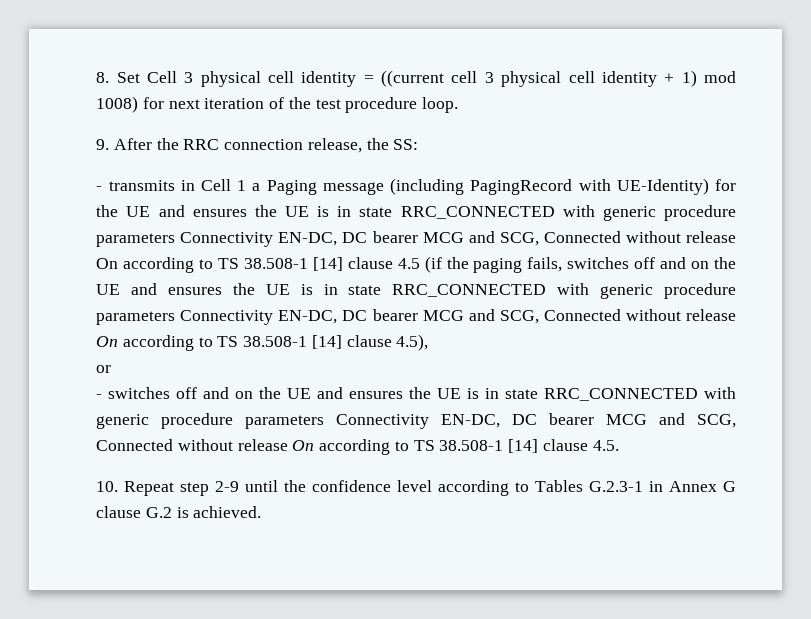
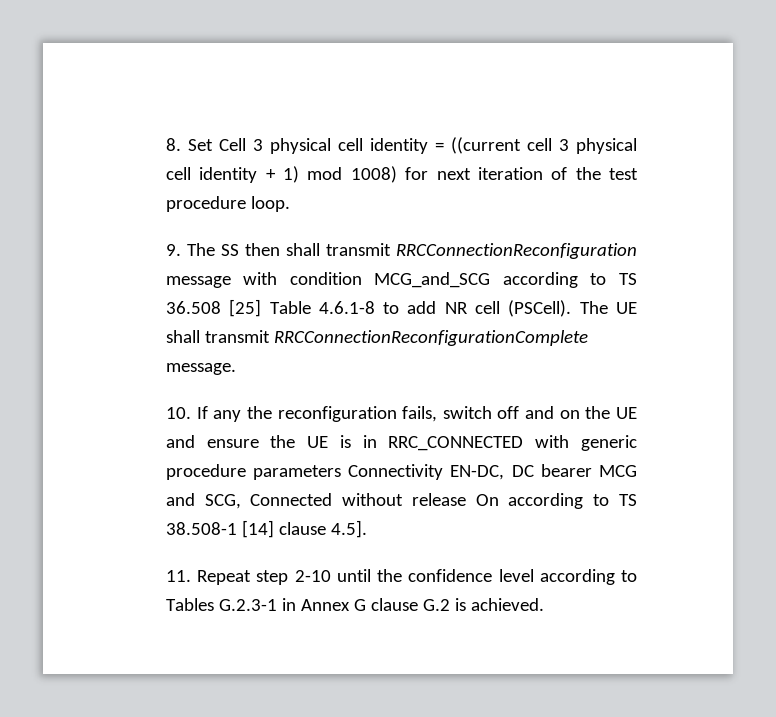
[113,138,419,153] [96,178,737,195] [96,205,393,217] After the RRC connection release, the SS: // - transmits in Cell 1 a Paging message (including PagingRecord with UE-Identity) for the UE and ensures the UE is in state -> [186,243,637,259] [165,272,637,288] [165,299,637,317] [165,330,588,346] [165,363,236,375] [165,406,638,422] [165,435,377,448] The SS then shall transmit RRCConnectionReconfiguration message with condition MCG_and_SCG according to TS 36.508 [25] Table 4.6.1-8 to add NR cell (PSCell). The UE shall transmit RRCConnectionReconfigurationComplete message. // 10. If any the reconfiguration fails, switch off and on the UE and ensure the UE is in
[397,256,736,273] [96,283,736,299] [96,309,736,325] [96,334,429,351] [96,365,112,373] [96,387,736,401] [96,413,736,429] [96,439,619,455] [96,481,119,492] 4.5 (if the paging fails, switches off and on the UE and ensures the UE is in state RRC_CONNECTED with generic procedure parameters Connectivity EN-DC, DC bearer MCG and SCG, Connected without release On according to TS 38.508-1 [14] clause 4.5), // or // - switches off and on the UE and ensures the UE is in state RRC_CONNECTED with generic procedure parameters Connectivity EN-DC, DC bearer MCG and SCG, Connected without release On according to TS 38.508-1 [14] clause 4.5. // 10. -> [330,520,367,538] [165,570,191,582] 4.5]. // 11.
[215,481,240,492] 2-9 -> [294,570,331,582] 2-10

